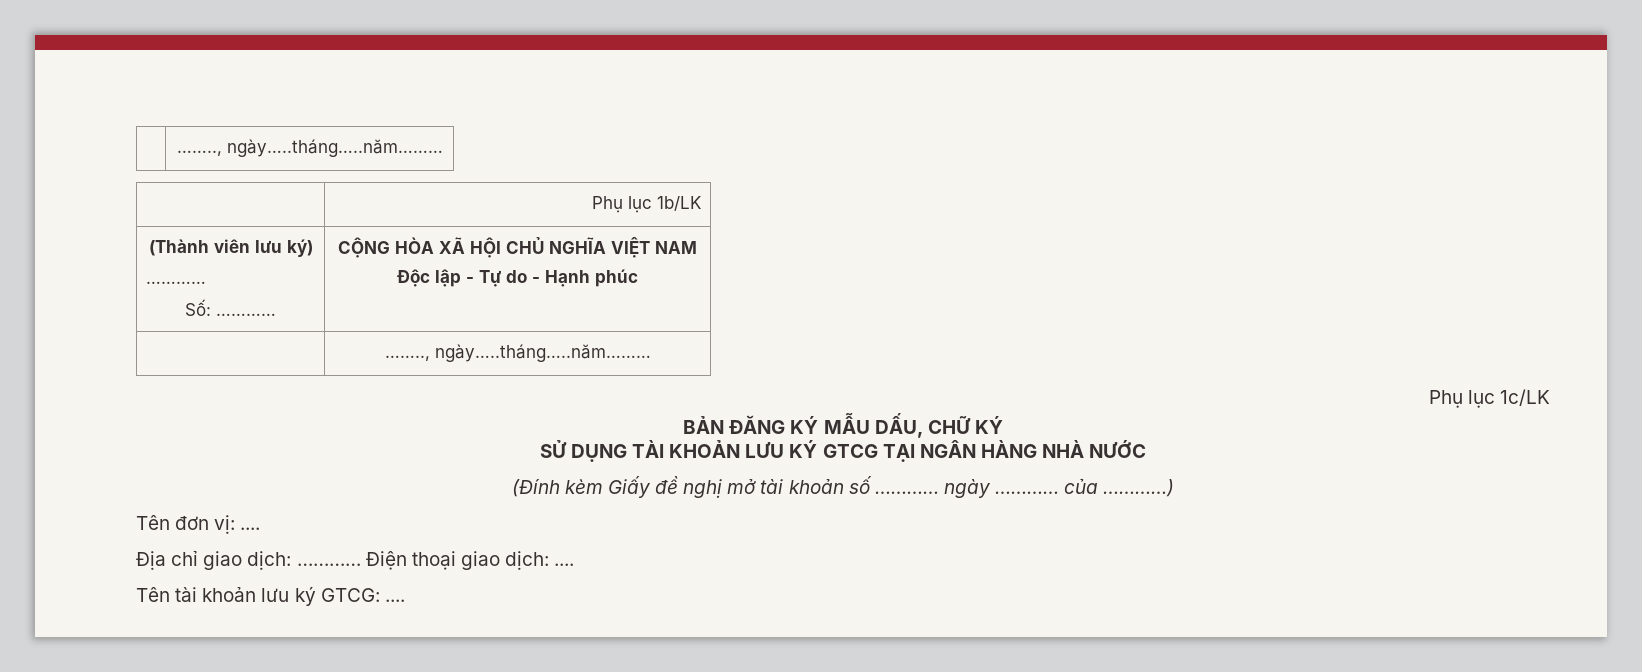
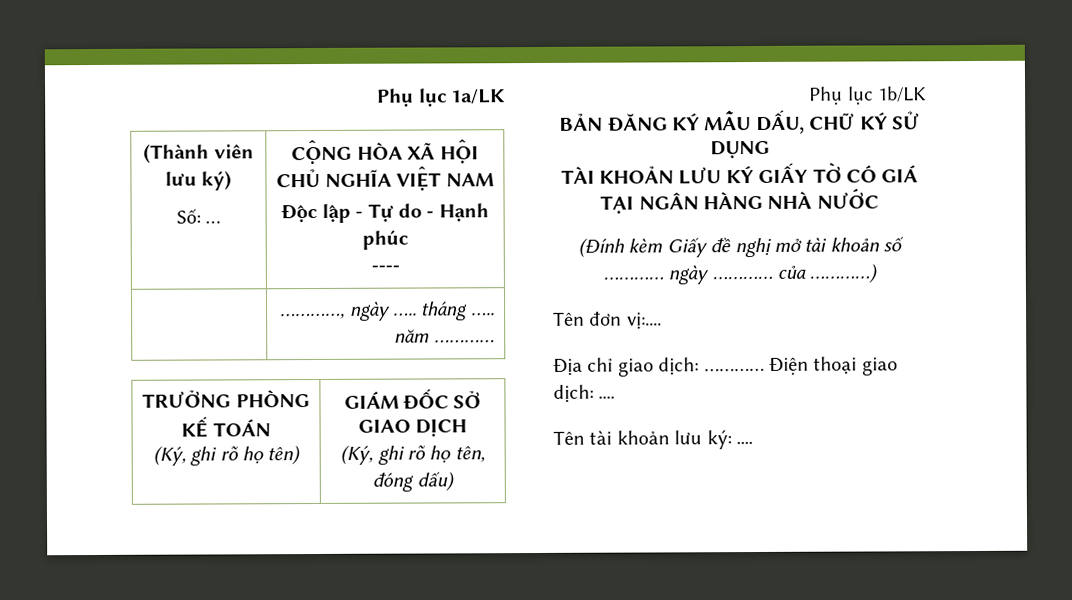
[176,139,443,157] [591,196,701,213] | …….., ngày…..tháng…..năm……… // | Phụ lục 1b/LK -> [377,88,506,107] Phụ lục 1a/LK
[146,281,207,284] // ………… -> (233, 180) none
[216,313,276,316] ………… -> [205,220,222,224] …
[384,344,651,362] [1428,389,1551,408] // | …….., ngày…..tháng…..năm……… // Phụ lục 1c/LK -> [370,265,400,272] [280,301,495,321] [394,329,495,343] [142,390,310,408] [181,416,271,438] [152,445,302,466] [343,388,482,410] [357,419,468,437] [340,444,485,465] [372,471,455,492] [809,86,927,105] // ---- // | …………, ngày ….. tháng ….. năm ………… // TRƯỞNG PHÒNG KẾ TOÁN // (Ký, ghi rõ họ tên) | GIÁM ĐỐC SỞ GIAO DỊCH // (Ký, ghi rõ họ tên, đóng dấu) // Phụ lục 1b/LK
(1003, 425) // -> (888, 121) none
(627, 453) none -> (770, 149) //
[822,444,878,458] GTCG -> [758,162,919,183] GIẤY TỜ CÓ GIÁ
[214,515,261,534] vị: .... -> [626,312,662,330] vị:....
[294,586,380,606] ký GTCG: -> [706,430,732,450] ký:

